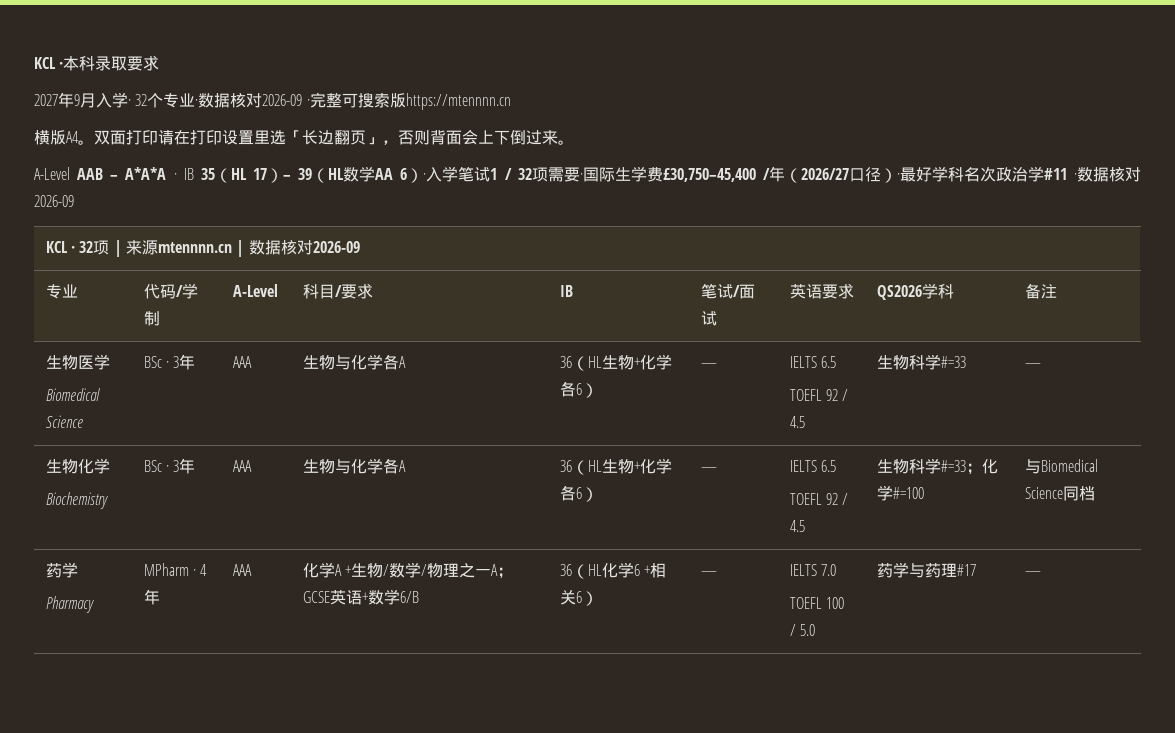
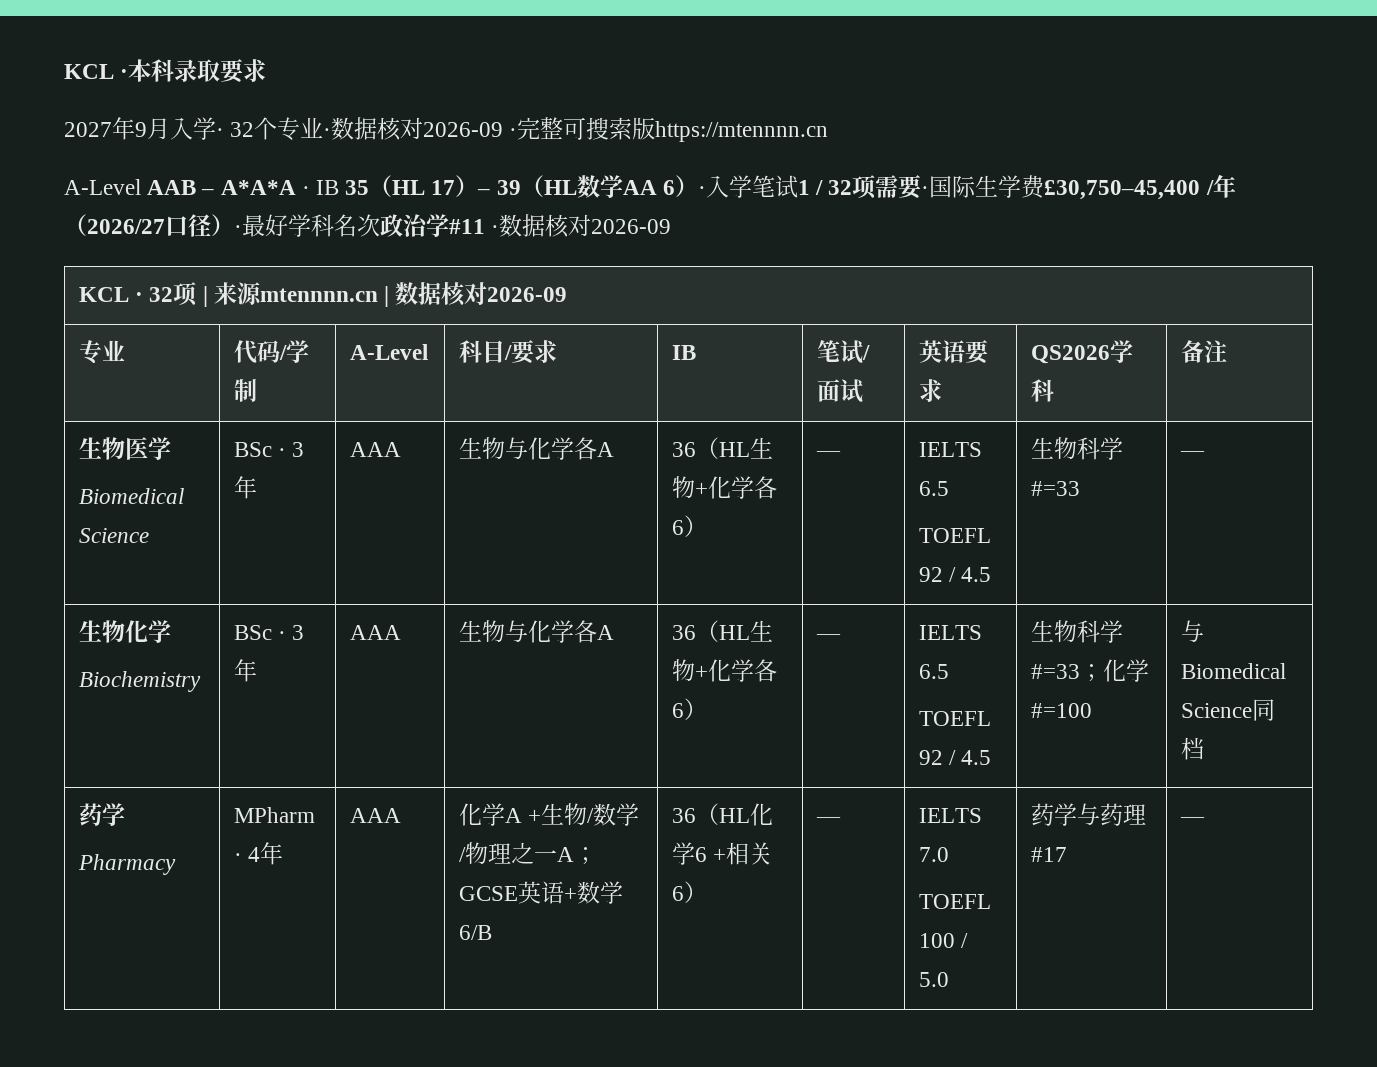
[34,129,574,145] // 横版A4。双面打印请在打印设置里选「长边翻页」，否则背面会上下倒过来。 -> (829, 131) none

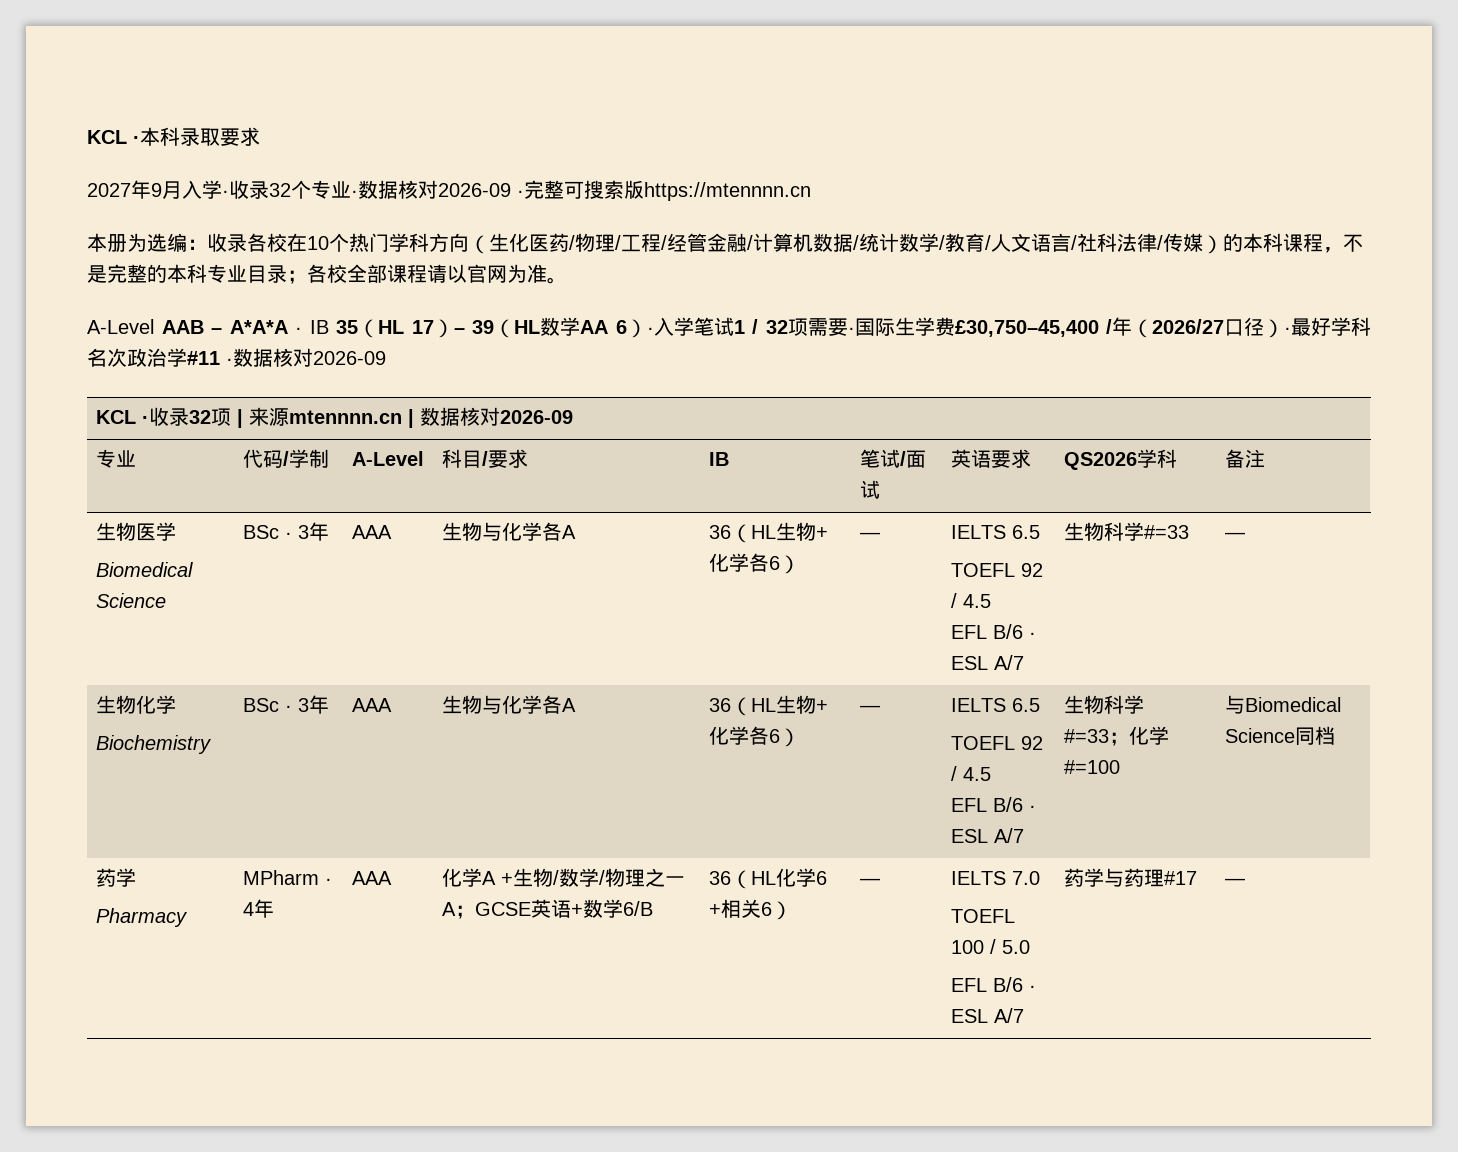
(224, 132) none -> [229,180,269,199] 收录
(829, 131) none -> [87,233,1363,254] [87,264,567,284] // 本册为选编：收录各校在10个热门学科方向（生化医药/物理/工程/经管金融/计算机数据/统计数学/教育/人文语言/社科法律/传媒）的本科课程，不是完整的本科专业目录；各校全部课程请以官网为准。
(144, 297) none -> [148,407,189,426] 收录
(992, 574) none -> [950,624,1036,639] [950,655,1024,670] // EFL B/6 · ESL A/7
(992, 757) none -> [950,797,1036,812] [950,828,1024,843] // EFL B/6 · ESL A/7
(950, 979) none -> [950,977,1036,992] [950,1008,1024,1023] // EFL B/6 · ESL A/7

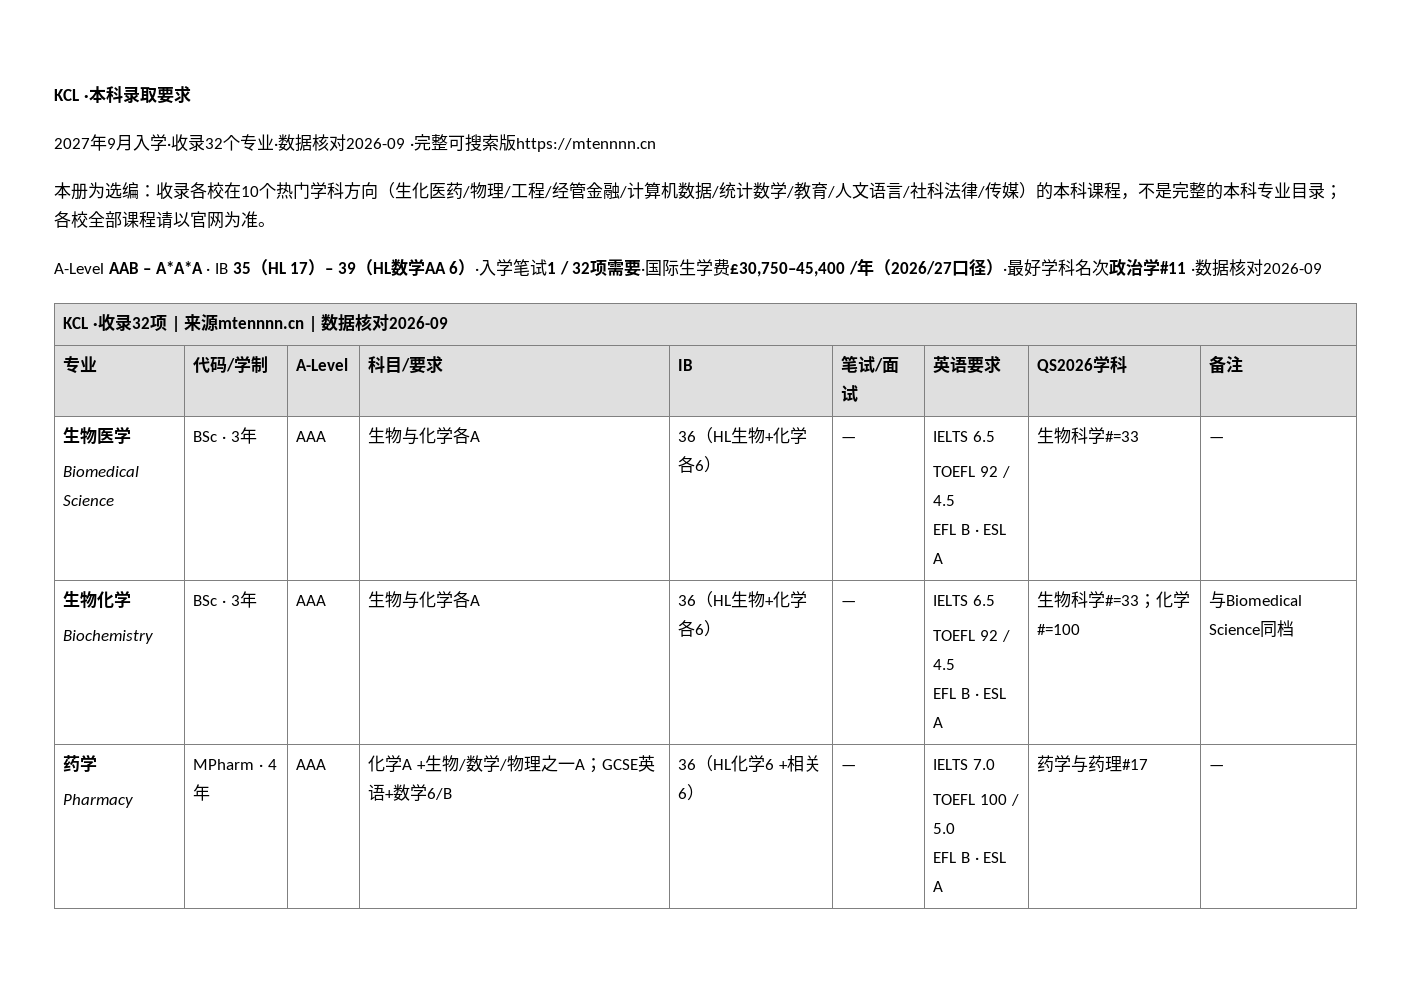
[992,624,1036,639] [950,655,1024,670] B/6 · ESL A/7 -> [961,524,1007,535] [933,553,944,564] B · ESL A
[992,797,1036,812] [950,828,1024,843] B/6 · ESL A/7 -> [961,688,1007,699] [933,717,944,728] B · ESL A
[992,977,1036,992] [950,1008,1024,1023] B/6 · ESL A/7 -> [961,852,1007,863] [933,881,944,892] B · ESL A

